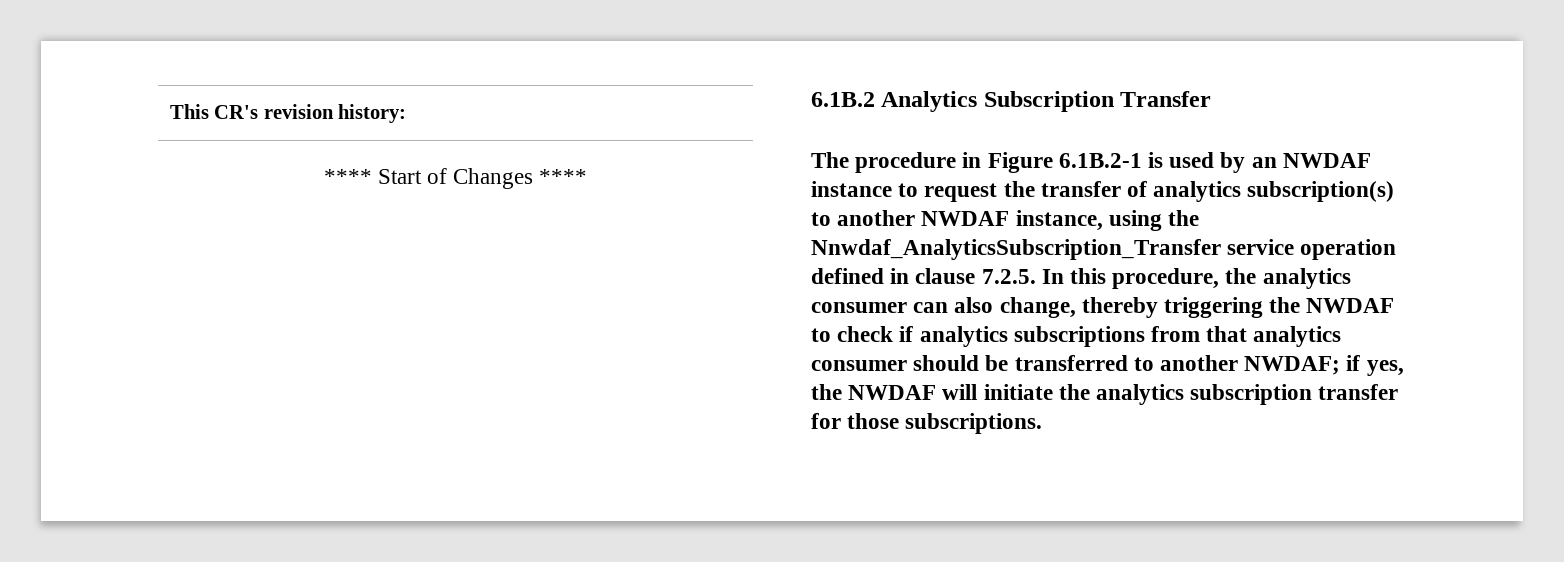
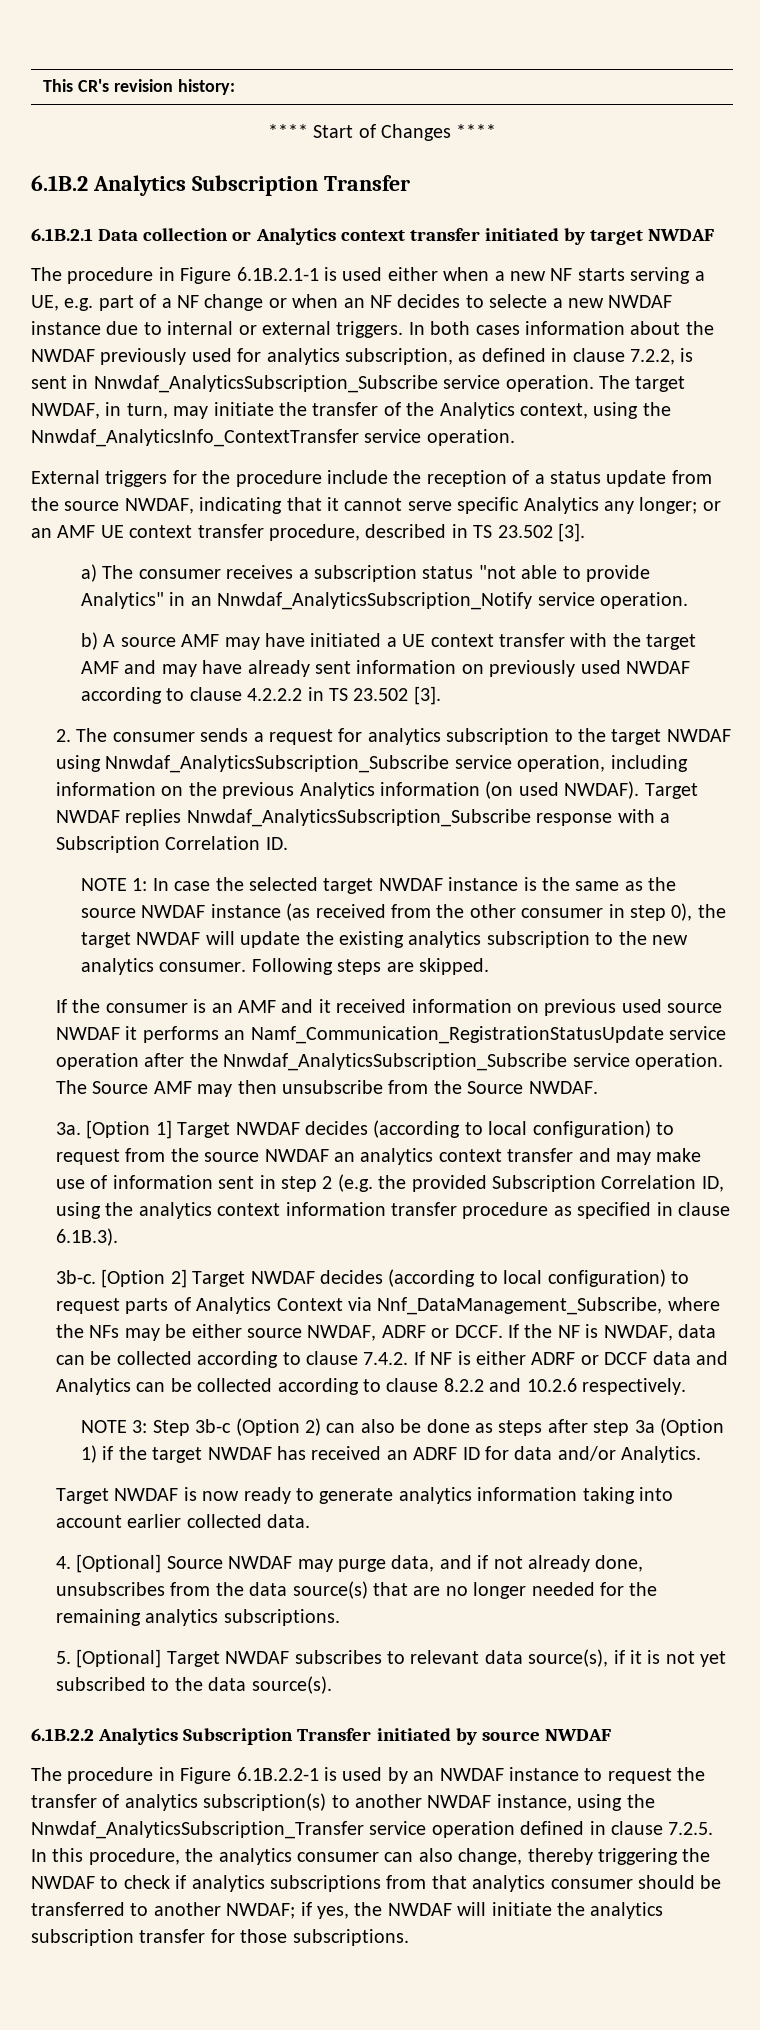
[811,152,1142,173] The procedure in Figure 6.1B.2-1 -> [31,228,715,245] [31,267,705,284] [31,294,673,311] [31,321,714,338] [31,348,694,365] [31,375,686,393] [31,402,671,419] [31,429,515,447] [31,470,712,487] [31,497,721,514] [31,523,585,542] [81,564,651,582] [81,592,689,610] [81,632,697,650] [81,660,691,677] [81,686,441,705] [56,728,731,745] [56,755,688,773] [56,781,698,799] [56,809,671,827] [56,836,288,853] [81,877,677,894] [81,903,726,921] [81,931,689,948] [81,958,490,975] [56,999,723,1016] [56,1026,727,1044] [56,1053,724,1071] [56,1080,598,1097] [56,1120,675,1139] [56,1148,702,1165] [56,1174,724,1192] [56,1202,731,1219] [56,1228,119,1246] [56,1269,690,1288] [56,1297,720,1315] [56,1324,717,1341] [56,1351,729,1368] [56,1378,687,1395] [81,1418,725,1436] [81,1445,702,1463] [56,1487,674,1504] [56,1514,311,1528] [56,1554,644,1573] [56,1581,658,1599] [56,1609,340,1626] [56,1649,727,1668] [56,1676,332,1694] [31,1728,611,1745] [31,1767,319,1784] 6.1B.2.1 Data collection or Analytics context transfer initiated by target NWDAF // The procedure in Figure 6.1B.2.1-1 is used either when a new NF starts serving a UE, e.g. part of a NF change or when an NF decides to selecte a new NWDAF instance due to internal or external triggers. In both cases information about the NWDAF previously used for analytics subscription, as defined in clause 7.2.2, is sent in Nnwdaf_AnalyticsSubscription_Subscribe service operation. The target NWDAF, in turn, may initiate the transfer of the Analytics context, using the Nnwdaf_AnalyticsInfo_ContextTransfer service operation. // External triggers for the procedure include the reception of a status update from the source NWDAF, indicating that it cannot serve specific Analytics any longer; or an AMF UE context transfer procedure, described in TS 23.502 [3]. // a) The consumer receives a subscription status "not able to provide Analytics" in an Nnwdaf_AnalyticsSubscription_Notify service operation. // b) A source AMF may have initiated a UE context transfer with the target AMF and may have already sent information on previously used NWDAF according to clause 4.2.2.2 in TS 23.502 [3]. // 2. The consumer sends a request for analytics subscription to the target NWDAF using Nnwdaf_AnalyticsSubscription_Subscribe service operation, including information on the previous Analytics information (on used NWDAF). Target NWDAF replies Nnwdaf_AnalyticsSubscription_Subscribe response with a Subscription Correlation ID. // NOTE 1: In case the selected target NWDAF instance is the same as the source NWDAF instance (as received from the other consumer in step 0), the target NWDAF will update the existing analytics subscription to the new analytics consumer. Following steps are skipped. // If the consumer is an AMF and it received information on previous used source NWDAF it performs an Namf_Communication_RegistrationStatusUpdate service operation after the Nnwdaf_AnalyticsSubscription_Subscribe service operation. The Source AMF may then unsubscribe from the Source NWDAF. // 3a. [Option 1] Target NWDAF decides (according to local configuration) to request from the source NWDAF an analytics context transfer and may make use of information sent in step 2 (e.g. the provided Subscription Correlation ID, using the analytics context information transfer procedure as specified in clause 6.1B.3). // 3b-c. [Option 2] Target NWDAF decides (according to local configuration) to request parts of Analytics Context via Nnf_DataManagement_Subscribe, where the NFs may be either source NWDAF, ADRF or DCCF. If the NF is NWDAF, data can be collected according to clause 7.4.2. If NF is either ADRF or DCCF data and Analytics can be collected according to clause 8.2.2 and 10.2.6 respectively. // NOTE 3: Step 3b-c (Option 2) can also be done as steps after step 3a (Option 1) if the target NWDAF has received an ADRF ID for data and/or Analytics. // Target NWDAF is now ready to generate analytics information taking into account earlier collected data. // 4. [Optional] Source NWDAF may purge data, and if not already done, unsubscribes from the data source(s) that are no longer needed for the remaining analytics subscriptions. // 5. [Optional] Target NWDAF subscribes to relevant data source(s), if it is not yet subscribed to the data source(s). // 6.1B.2.2 Analytics Subscription Transfer initiated by source NWDAF // The procedure in Figure 6.1B.2.2-1

